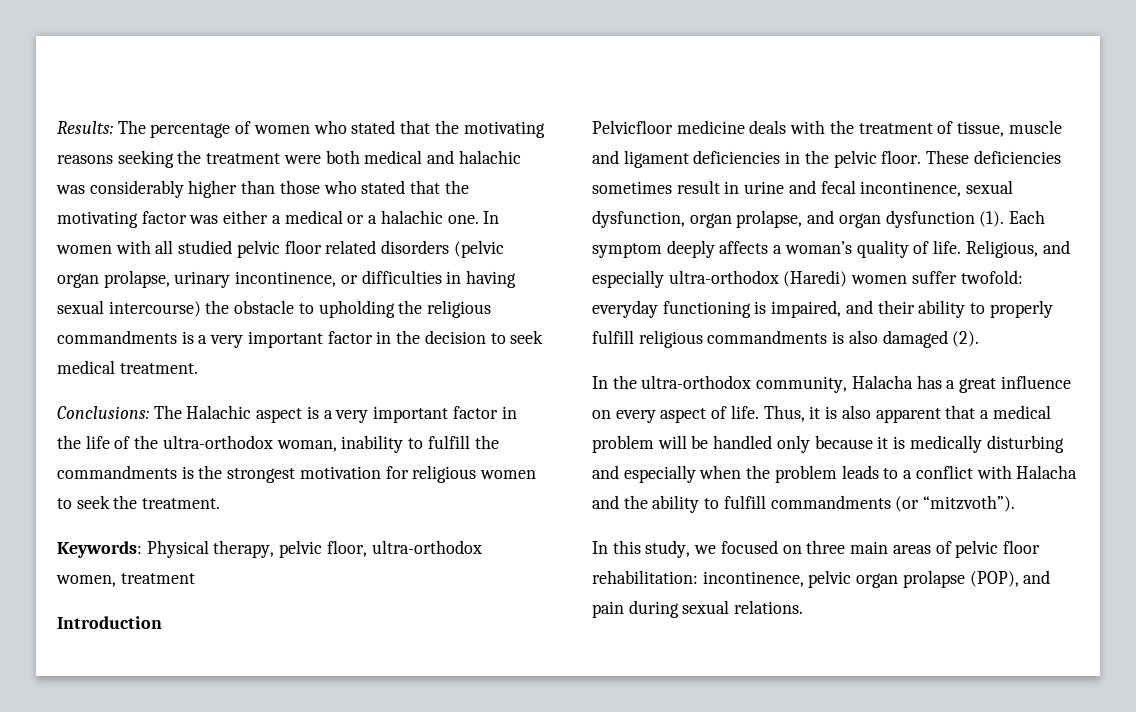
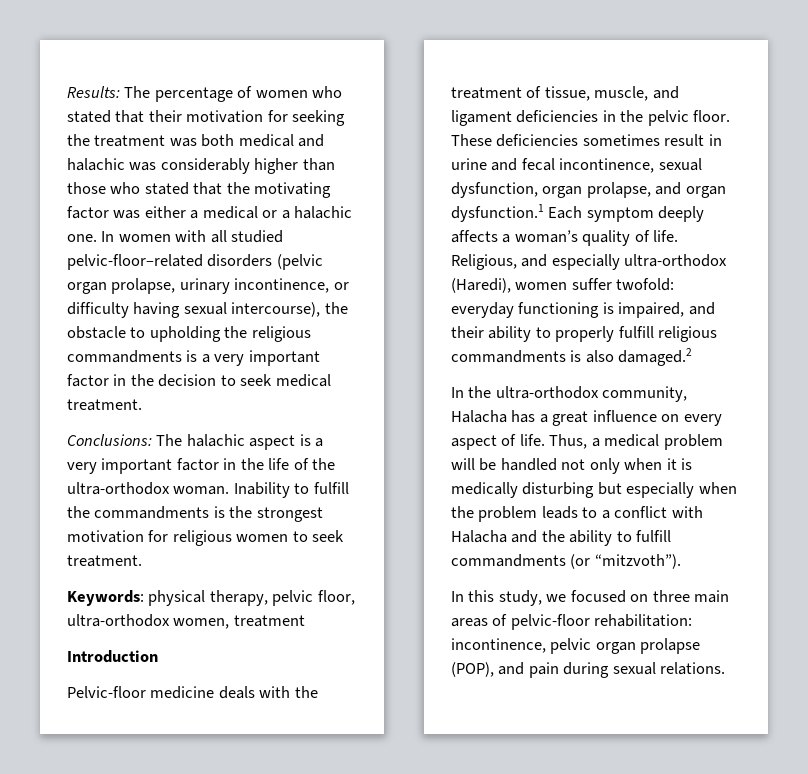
[434,120,545,138] [57,155,113,164] the motivating reasons -> [148,110,288,123] their motivation for
[283,155,321,164] were -> [169,138,197,147] was
[236,240,377,258] pelvic floor related -> [67,254,203,270] pelvic-floor–related
[361,270,462,284] difficulties in -> [67,302,129,318] difficulty
[108,301,201,317] intercourse) -> [231,302,321,317] intercourse),
[186,405,252,419] Halachic -> [186,434,245,447] halachic
[276,435,404,453] woman, inability -> [173,482,290,498] woman. Inability
[113,495,138,509] the -> (345, 536) none
[146,540,209,558] Physical -> [148,590,206,606] physical
[592,120,673,134] Pelvicfloor -> [67,686,146,698] Pelvic-floor
[1008,120,1062,134] muscle -> [594,86,649,101] muscle,
[885,210,1005,228] dysfunction (1). -> [451,204,544,222] dysfunction.1
[783,270,848,287] (Haredi) -> [451,278,511,293] (Haredi),
[882,330,980,348] damaged (2). -> [618,348,693,366] damaged.2
[809,405,976,423] it is also apparent that -> (588, 441) none
[776,435,873,453] only because -> [561,458,663,474] not only when
[592,465,619,479] and -> [597,482,622,495] but
[955,540,1040,558] pelvic floor -> [510,614,590,630] pelvic-floor

